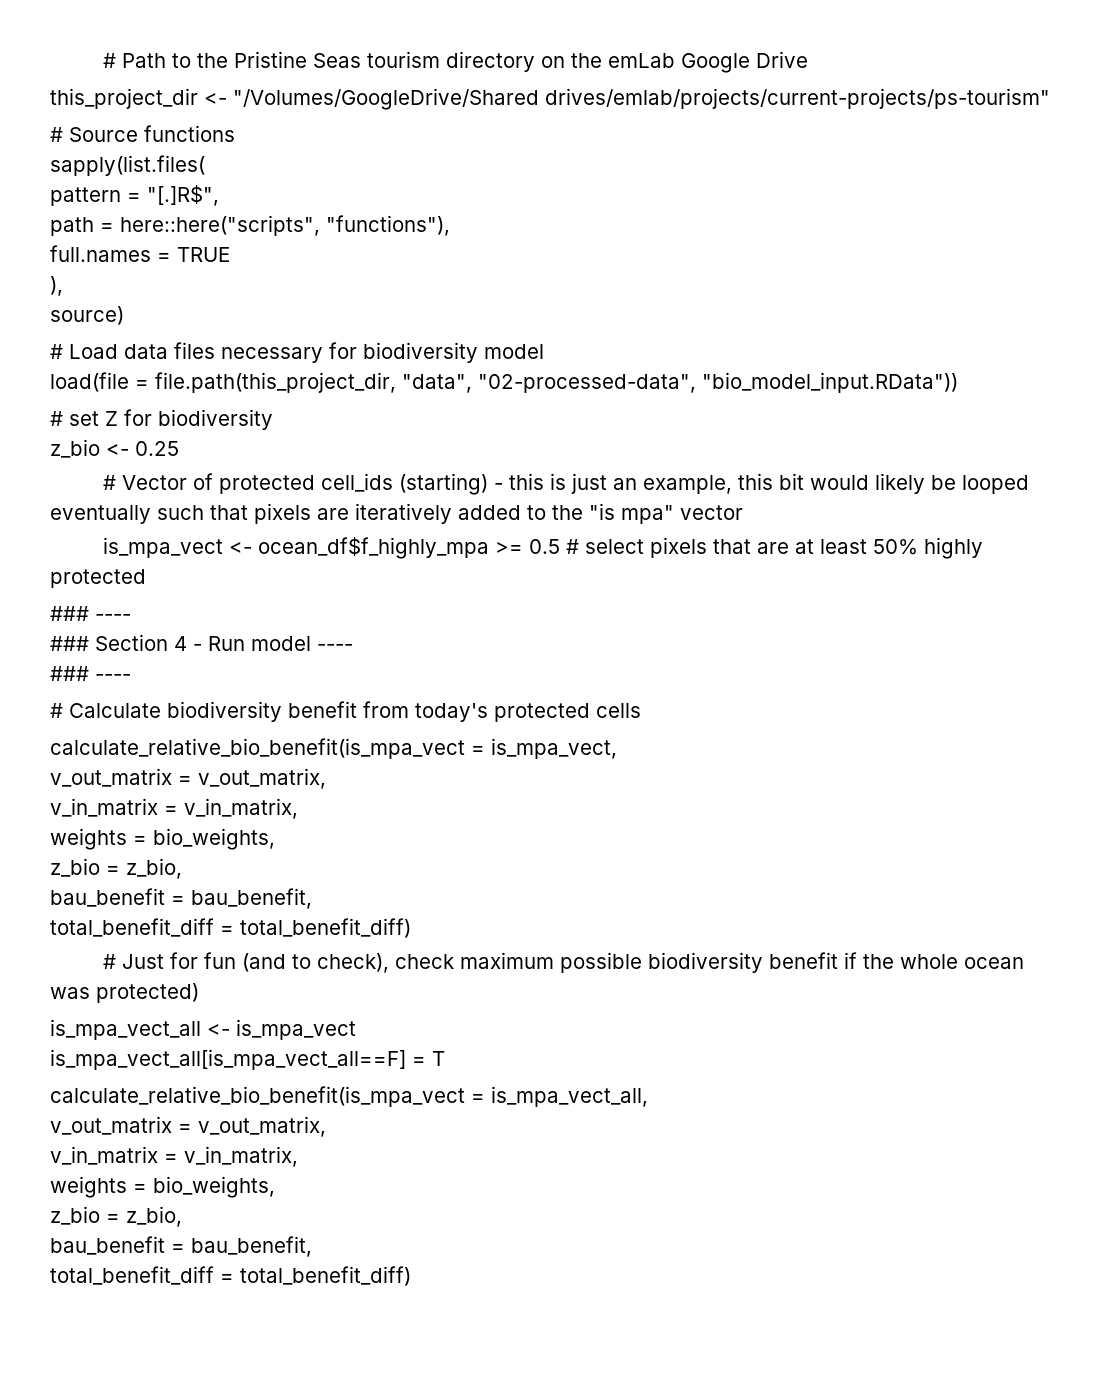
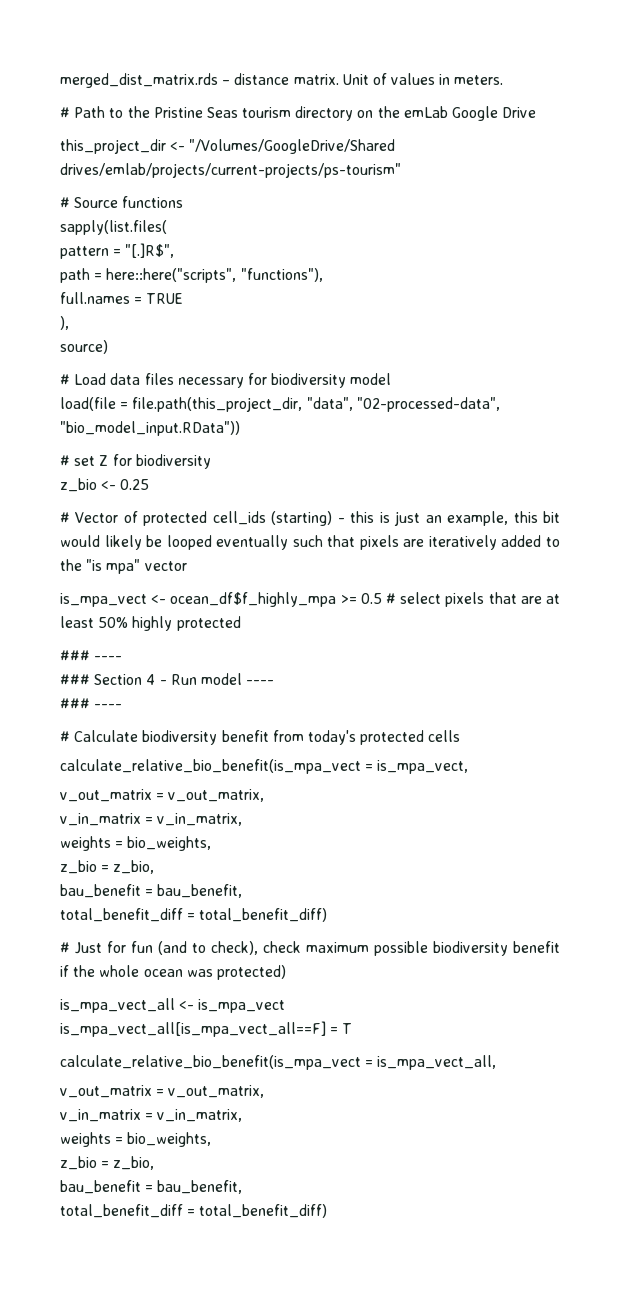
(103, 60) none -> [60,73,504,88] merged_dist_matrix.rds – distance matrix. Unit of values in meters. //

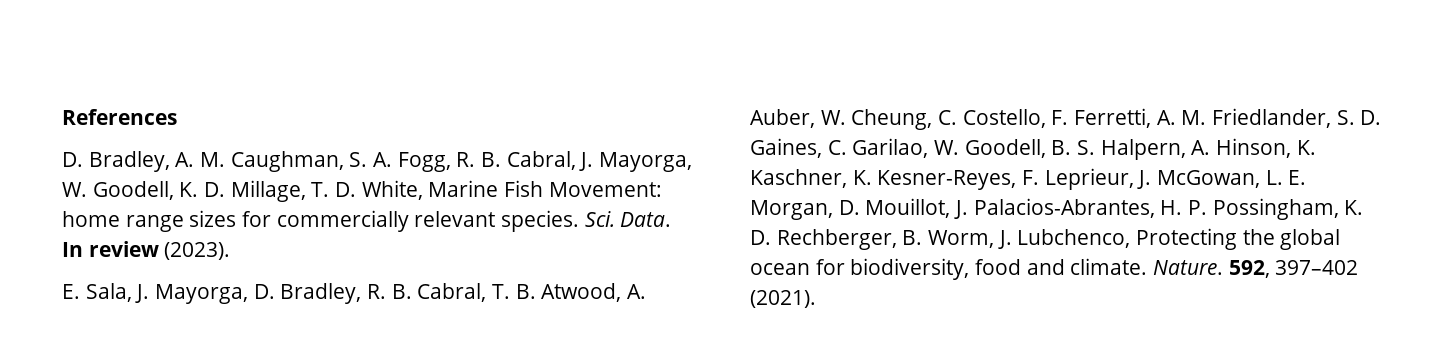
[60,73,504,88] [60,106,537,121] [60,139,396,154] [60,163,401,178] [60,196,184,208] [60,220,167,235] [60,243,175,259] [60,268,323,283] [60,292,184,304] [60,316,69,330] [60,340,108,354] [60,373,392,388] [60,397,500,412] [60,421,240,436] [60,454,211,469] [60,478,150,492] [60,511,560,526] [60,535,560,550] [60,559,187,574] [60,592,560,607] [60,616,241,631] [60,650,123,661] [60,673,275,685] [60,698,123,709] [60,730,461,745] [60,759,469,774] [60,789,265,802] [60,813,243,826] [60,836,212,851] [60,860,155,874] [60,884,243,898] [60,908,328,922] [60,941,560,956] [60,965,286,980] [60,998,286,1013] [60,1021,353,1037] [60,1055,497,1070] [60,1085,265,1098] [60,1109,243,1122] [60,1132,212,1147] [60,1156,155,1170] [60,1180,243,1194] [60,1204,328,1218] merged_dist_matrix.rds – distance matrix. Unit of values in meters. // # Path to the Pristine Seas tourism directory on the emLab Google Drive // this_project_dir <- "/Volumes/GoogleDrive/Shared drives/emlab/projects/current-projects/ps-tourism" // # Source functions // sapply(list.files( // pattern = "[.]R$", // path = here::here("scripts", "functions"), // full.names = TRUE // ), // source) // # Load data files necessary for biodiversity model // load(file = file.path(this_project_dir, "data", "02-processed-data", "bio_model_input.RData")) // # set Z for biodiversity // z_bio <- 0.25 // # Vector of protected cell_ids (starting) - this is just an example, this bit would likely be looped eventually such that pixels are iteratively added to the "is mpa" vector // is_mpa_vect <- ocean_df$f_highly_mpa >= 0.5 # select pixels that are at least 50% highly protected // ### ---- // ### Section 4 - Run model ---- // ### ---- // # Calculate biodiversity benefit from today's protected cells // calculate_relative_bio_benefit(is_mpa_vect = is_mpa_vect, // v_out_matrix = v_out_matrix, // v_in_matrix = v_in_matrix, // weights = bio_weights, // z_bio = z_bio, // bau_benefit = bau_benefit, // total_benefit_diff = total_benefit_diff) // # Just for fun (and to check), check maximum possible biodiversity benefit if the whole ocean was protected) // is_mpa_vect_all <- is_mpa_vect // is_mpa_vect_all[is_mpa_vect_all==F] = T // calculate_relative_bio_benefit(is_mpa_vect = is_mpa_vect_all, // v_out_matrix = v_out_matrix, // v_in_matrix = v_in_matrix, // weights = bio_weights, // z_bio = z_bio, // bau_benefit = bau_benefit, // total_benefit_diff = total_benefit_diff) -> [62,109,177,125] [62,151,692,172] [62,180,662,202] [62,210,672,232] [62,241,231,260] [62,283,646,304] [750,108,1382,130] [750,138,1316,160] [750,168,1307,190] [750,198,1364,220] [750,228,1341,250] [750,258,1359,280] [750,290,816,308] References // D. Bradley, A. M. Caughman, S. A. Fogg, R. B. Cabral, J. Mayorga, W. Goodell, K. D. Millage, T. D. White, Marine Fish Movement: home range sizes for commercially relevant species. Sci. Data. In review (2023). // E. Sala, J. Mayorga, D. Bradley, R. B. Cabral, T. B. Atwood, A. Auber, W. Cheung, C. Costello, F. Ferretti, A. M. Friedlander, S. D. Gaines, C. Garilao, W. Goodell, B. S. Halpern, A. Hinson, K. Kaschner, K. Kesner-Reyes, F. Leprieur, J. McGowan, L. E. Morgan, D. Mouillot, J. Palacios-Abrantes, H. P. Possingham, K. D. Rechberger, B. Worm, J. Lubchenco, Protecting the global ocean for biodiversity, food and climate. Nature. 592, 397–402 (2021).

